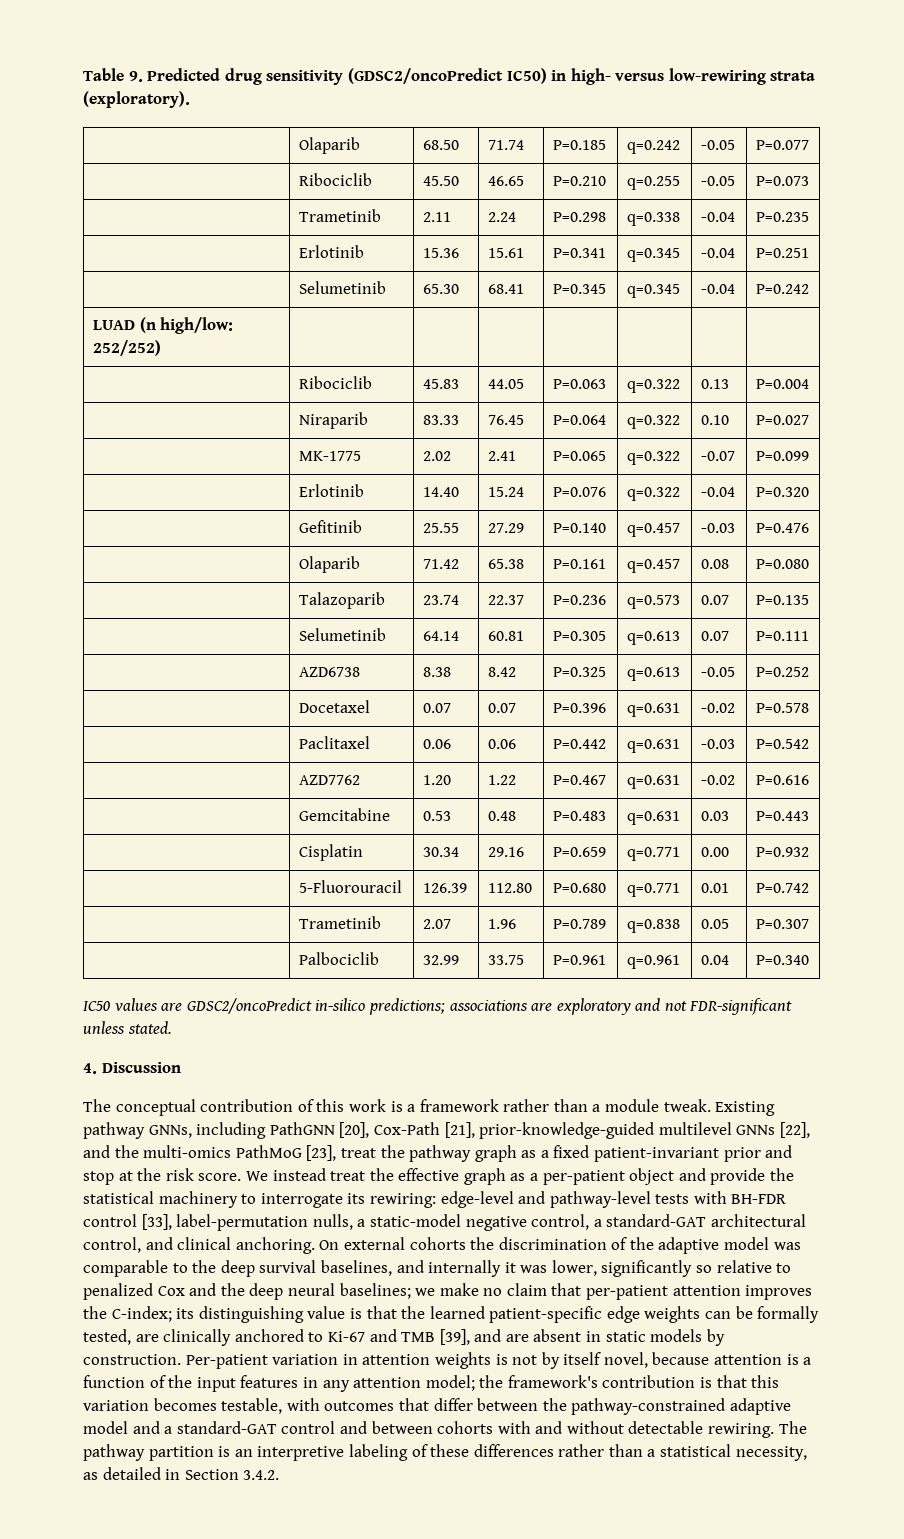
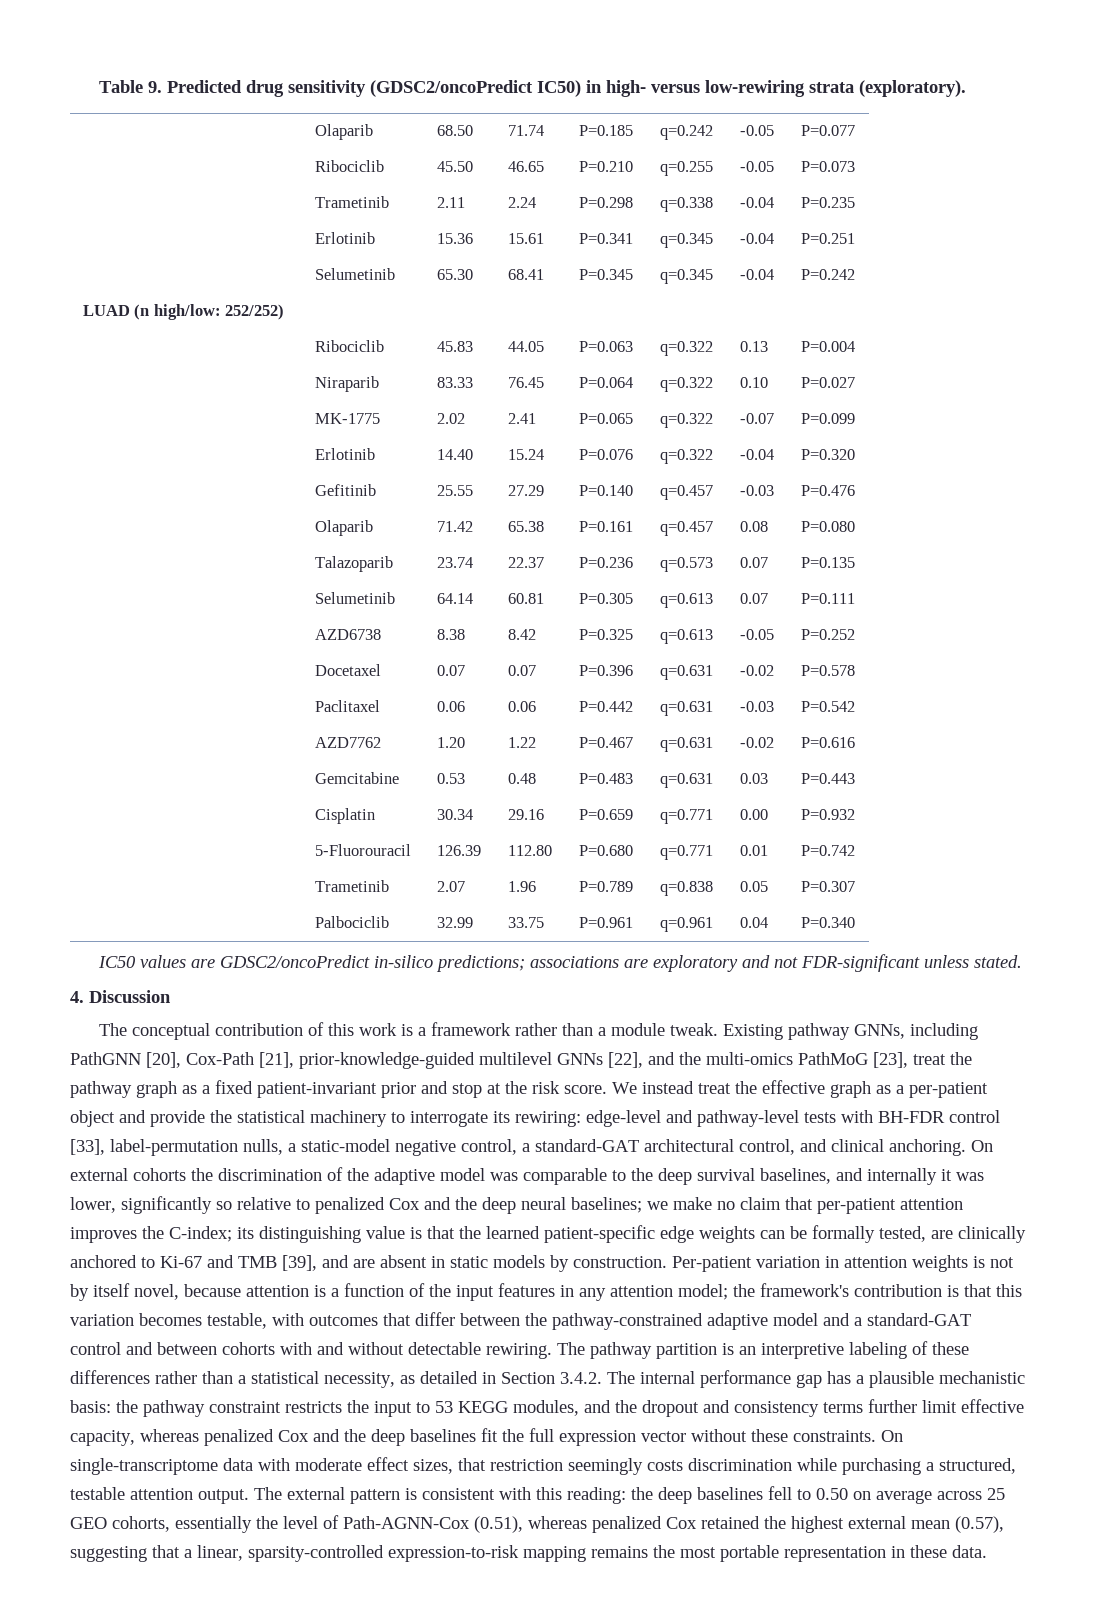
(280, 1475) none -> [607,1370,1025,1388] [70,1399,1024,1417] [70,1428,903,1446] [70,1457,1016,1475] [70,1486,1005,1504] [70,1515,1004,1533] [70,1545,987,1562] The internal performance gap has a plausible mechanistic basis: the pathway constraint restricts the input to 53 KEGG modules, and the dropout and consistency terms further limit effective capacity, whereas penalized Cox and the deep baselines fit the full expression vector without these constraints. On single-transcriptome data with moderate effect sizes, that restriction seemingly costs discrimination while purchasing a structured, testable attention output. The external pattern is consistent with this reading: the deep baselines fell to 0.50 on average across 25 GEO cohorts, essentially the level of Path-AGNN-Cox (0.51), whereas penalized Cox retained the highest external mean (0.57), suggesting that a linear, sparsity-controlled expression-to-risk mapping remains the most portable representation in these data.

